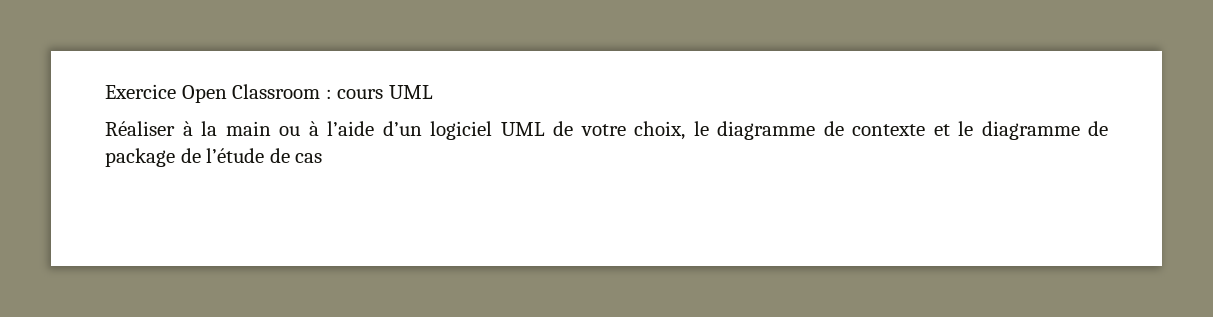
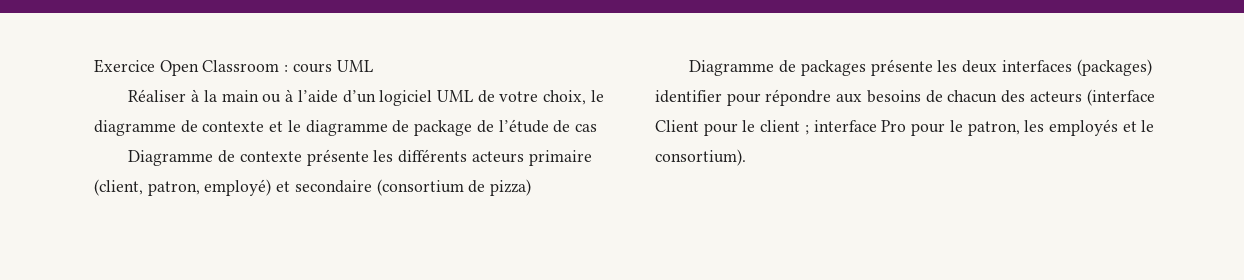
(323, 158) none -> [128,149,592,166] [94,179,532,196] [689,59,1152,76] [655,89,1155,106] [655,119,1155,136] [655,149,746,166] // Diagramme de contexte présente les différents acteurs primaire (client, patron, employé) et secondaire (consortium de pizza) // Diagramme de packages présente les deux interfaces (packages) identifier pour répondre aux besoins de chacun des acteurs (interface Client pour le client ; interface Pro pour le patron, les employés et le consortium).

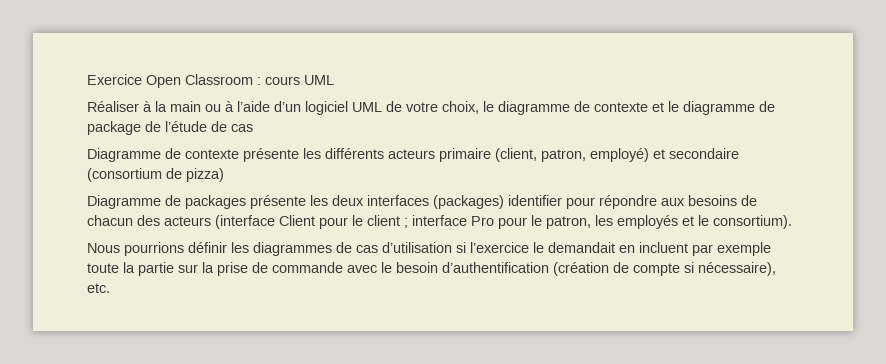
(746, 157) none -> [87,242,771,256] [87,262,776,276] [87,283,110,293] // Nous pourrions définir les diagrammes de cas d’utilisation si l’exercice le demandait en incluent par exemple toute la partie sur la prise de commande avec le besoin d’authentification (création de compte si nécessaire), etc.

